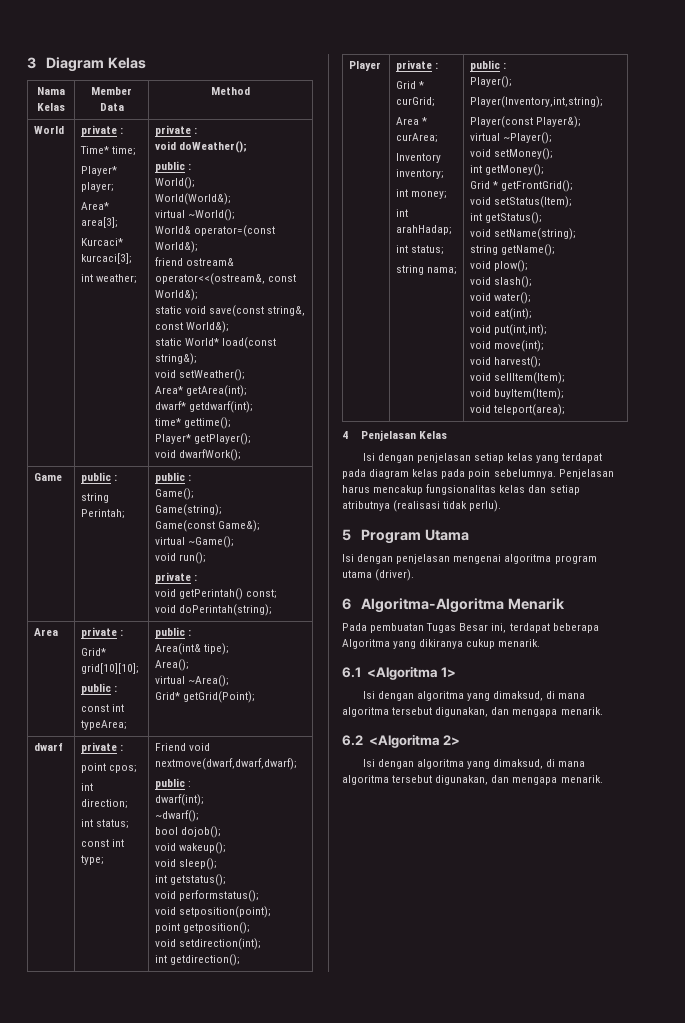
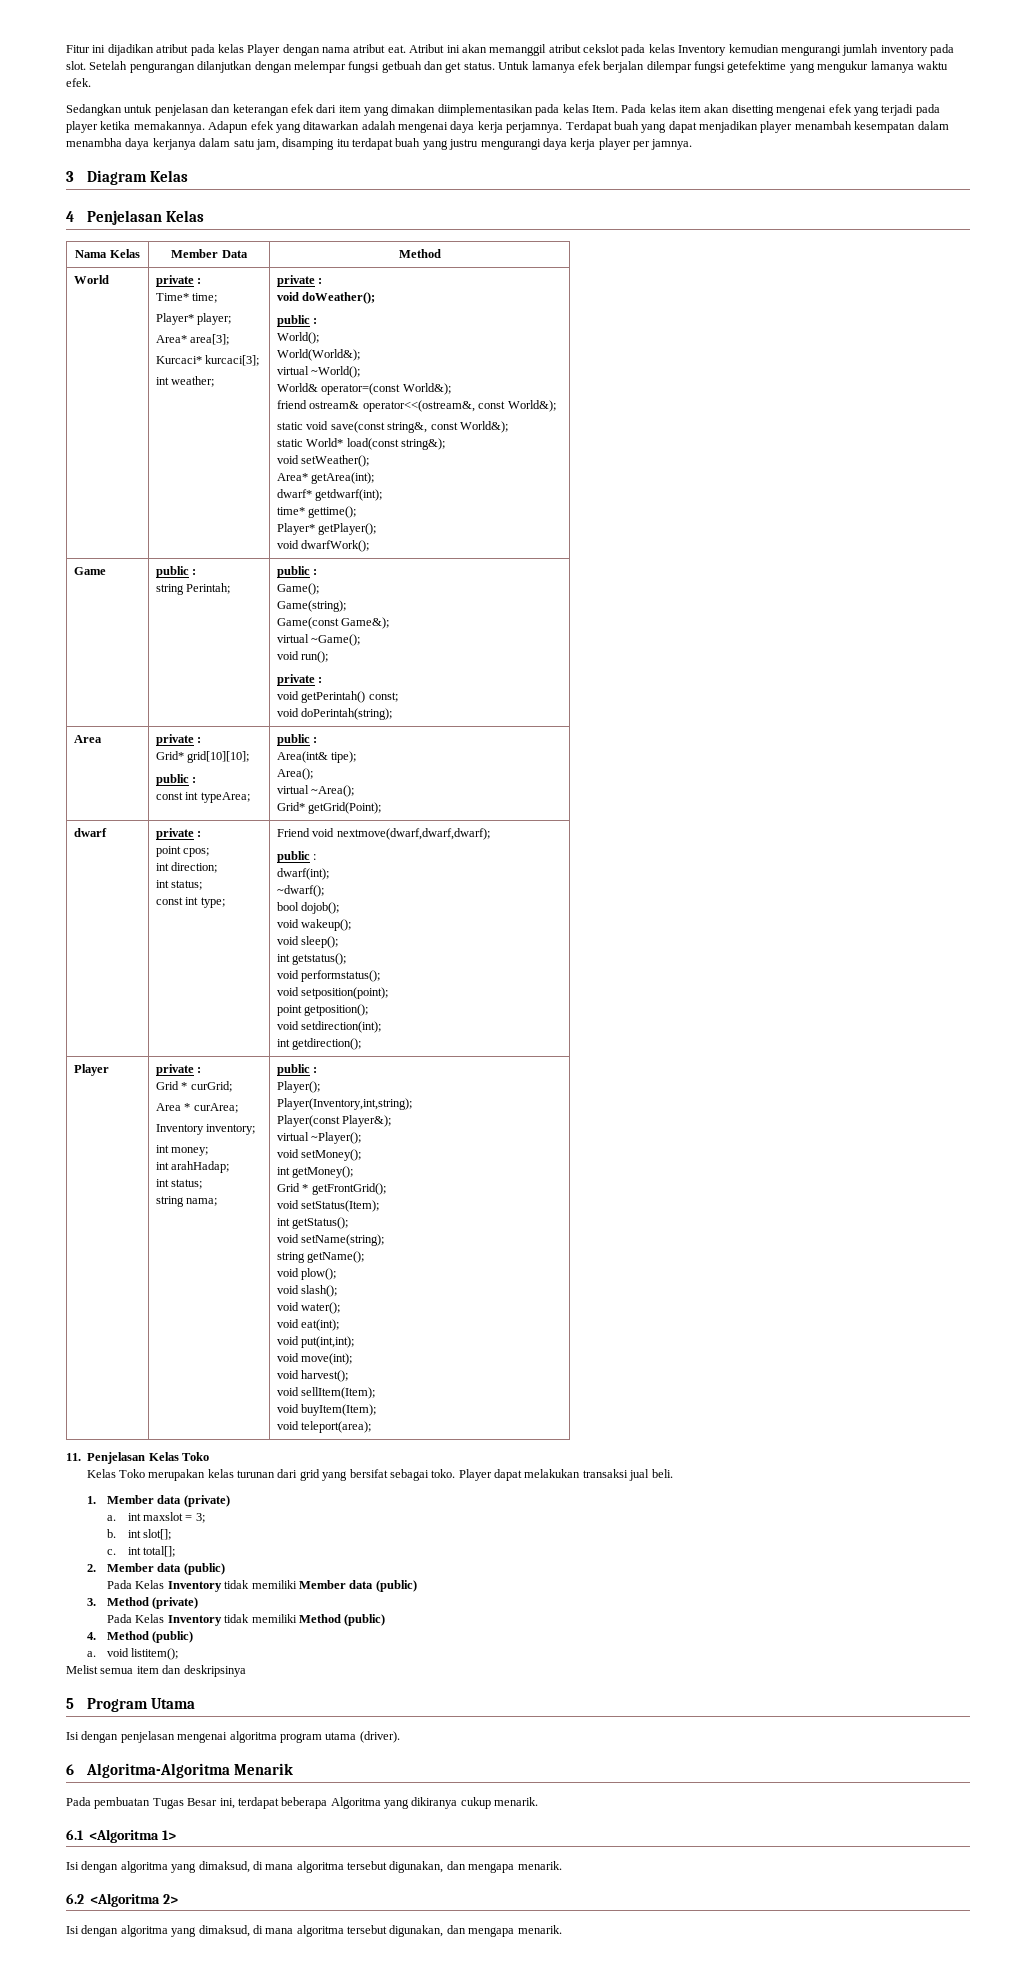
(27, 63) none -> [66,44,954,56] [66,61,948,73] [66,78,91,87] [66,104,940,116] [66,121,949,133] [66,138,693,150] Fitur ini dijadikan atribut pada kelas Player dengan nama atribut eat. Atribut ini akan memanggil atribut cekslot pada kelas Inventory kemudian mengurangi jumlah inventory pada slot. Setelah pengurangan dilanjutkan dengan melempar fungsi getbuah dan get status. Untuk lamanya efek berjalan dilempar fungsi getefektime yang mengukur lamanya waktu efek. // Sedangkan untuk penjelasan dan keterangan efek dari item yang dimakan diimplementasikan pada kelas Item. Pada kelas item akan disetting mengenai efek yang terjadi pada player ketika memakannya. Adapun efek yang ditawarkan adalah mengenai daya kerja perjamnya. Terdapat buah yang dapat menjadikan player menambah kesempatan dalam menambha daya kerjanya dalam satu jam, disamping itu terdapat buah yang justru mengurangi daya kerja player per jamnya. //
(146, 63) none -> [66,210,204,225] // 4 Penjelasan Kelas
[342,430,448,441] [362,453,603,463] [342,469,614,479] [342,484,580,495] [342,500,502,512] 4 Penjelasan Kelas // Isi dengan penjelasan setiap kelas yang terdapat pada diagram kelas pada poin sebelumnya. Penjelasan harus mencakup fungsionalitas kelas dan setiap atributnya (realisasi tidak perlu). -> [66,1452,209,1464] [86,1469,673,1481] [86,1495,230,1507] [106,1512,205,1523] [106,1529,171,1540] [106,1546,175,1557] [86,1563,225,1575] [106,1580,417,1592] [86,1597,199,1609] [106,1614,386,1626] [86,1631,194,1643] [86,1648,179,1660] [66,1665,246,1677] 11. Penjelasan Kelas Toko // Kelas Toko merupakan kelas turunan dari grid yang bersifat sebagai toko. Player dapat melakukan transaksi jual beli. // 1. Member data (private) // a. int maxslot = 3; // b. int slot[]; // c. int total[]; // 2. Member data (public) // Pada Kelas Inventory tidak memiliki Member data (public) // 3. Method (private) // Pada Kelas Inventory tidak memiliki Method (public) // 4. Method (public) // a. void listitem(); // Melist semua item dan deskripsinya

